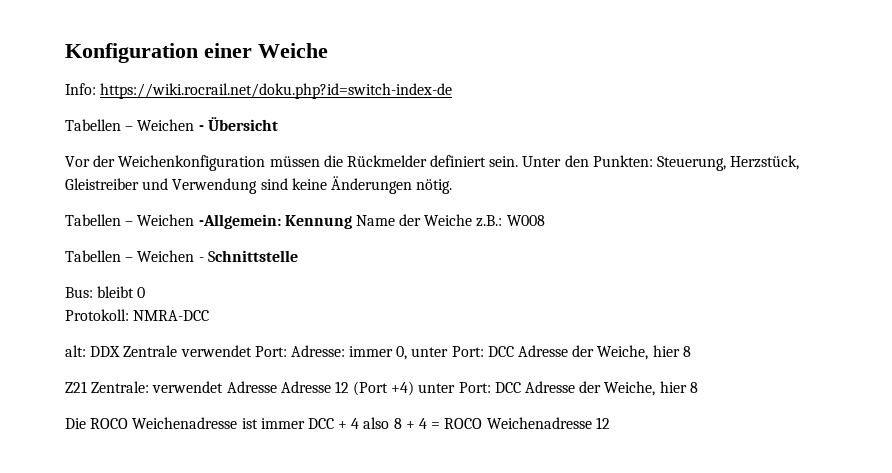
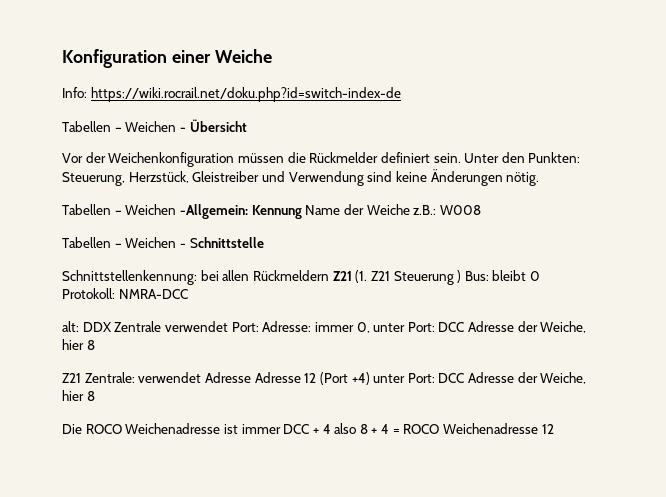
(298, 256) none -> [62,270,462,285] Schnittstellenkennung: bei allen Rückmeldern Z21 (1. Z21 Steuerung )

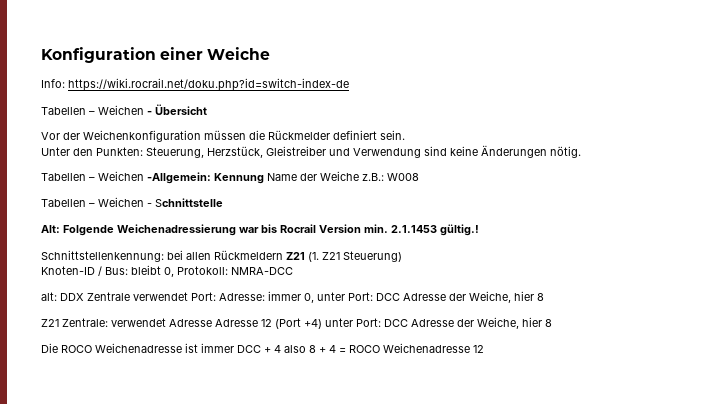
(461, 158) none -> (405, 135) //
(264, 242) none -> [41,224,479,236] // Alt: Folgende Weichenadressierung war bis Rocrail Version min. 2.1.1453 gültig.!
[393,270,462,285] Steuerung ) -> [343,251,402,262] [41,266,102,276] Steuerung) // Knoten-ID /
[530,271,541,281] 0 // -> [164,267,174,277] 0,

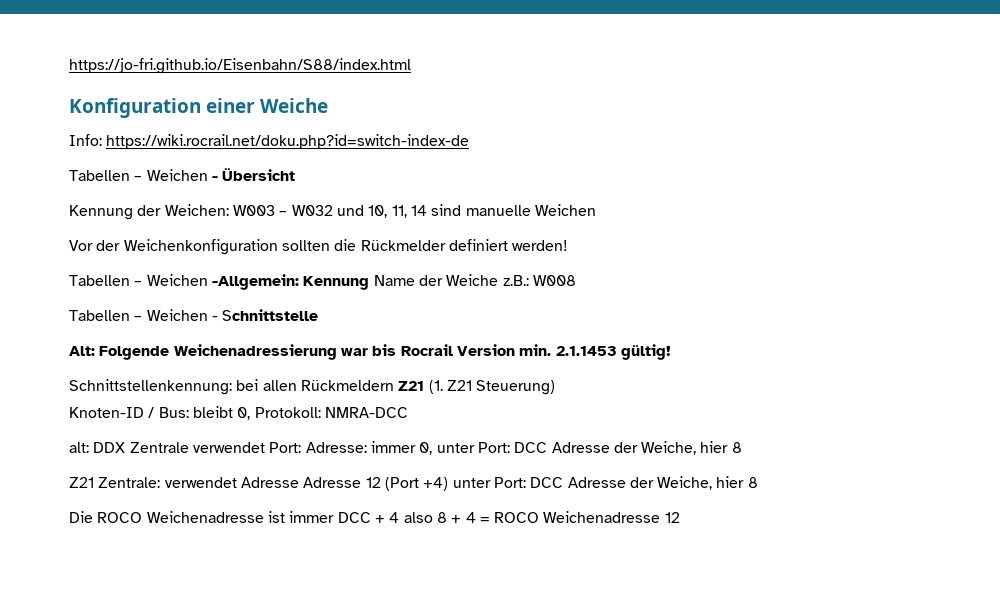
(41, 55) none -> [69,58,411,74] https://jo-fri.github.io/Eisenbahn/S88/index.html //
(207, 109) none -> [69,204,596,220] // Kennung der Weichen: W003 – W032 und 10, 11, 14 sind manuelle Weichen
[204,130,246,140] müssen -> [281,240,330,251] sollten
[380,130,405,140] [41,145,581,158] sein. // Unter den Punkten: Steuerung, Herzstück, Gleistreiber und Verwendung sind keine Änderungen nötig. -> [512,240,569,251] werden!
[440,224,479,236] gültig.! -> [620,344,671,360] gültig!

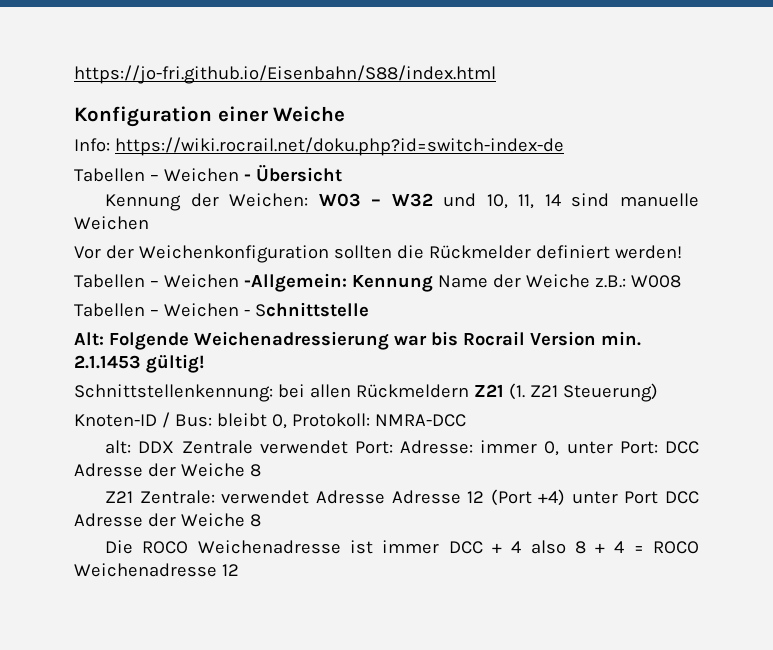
[232,205,333,216] W003 – W032 -> [318,193,433,207] W03 – W32
[641,441,729,455] Weiche, hier -> [180,463,245,477] Weiche
[493,476,745,490] Port: DCC Adresse der Weiche, hier -> [624,491,699,504] [74,513,245,527] Port DCC Adresse der Weiche

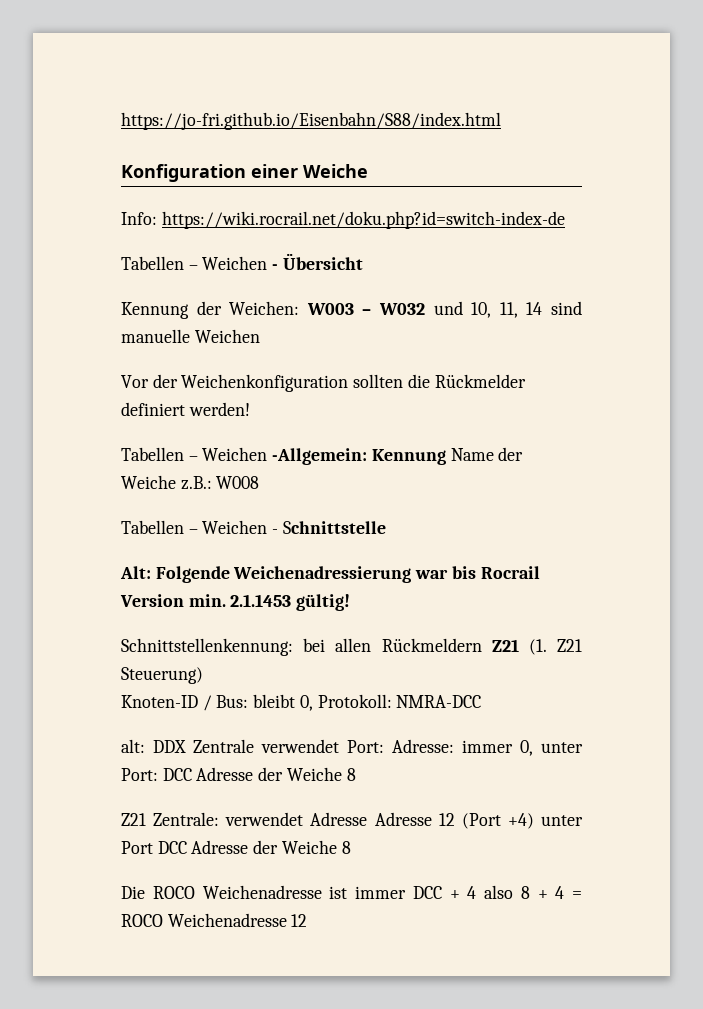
[318,193,433,207] W03 – W32 -> [306,303,425,315] W003 – W032

